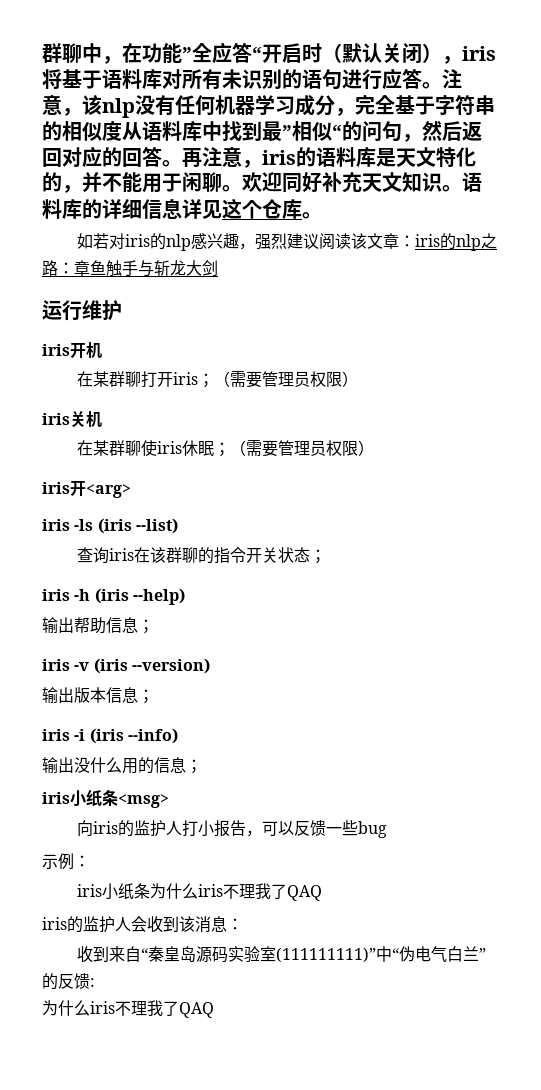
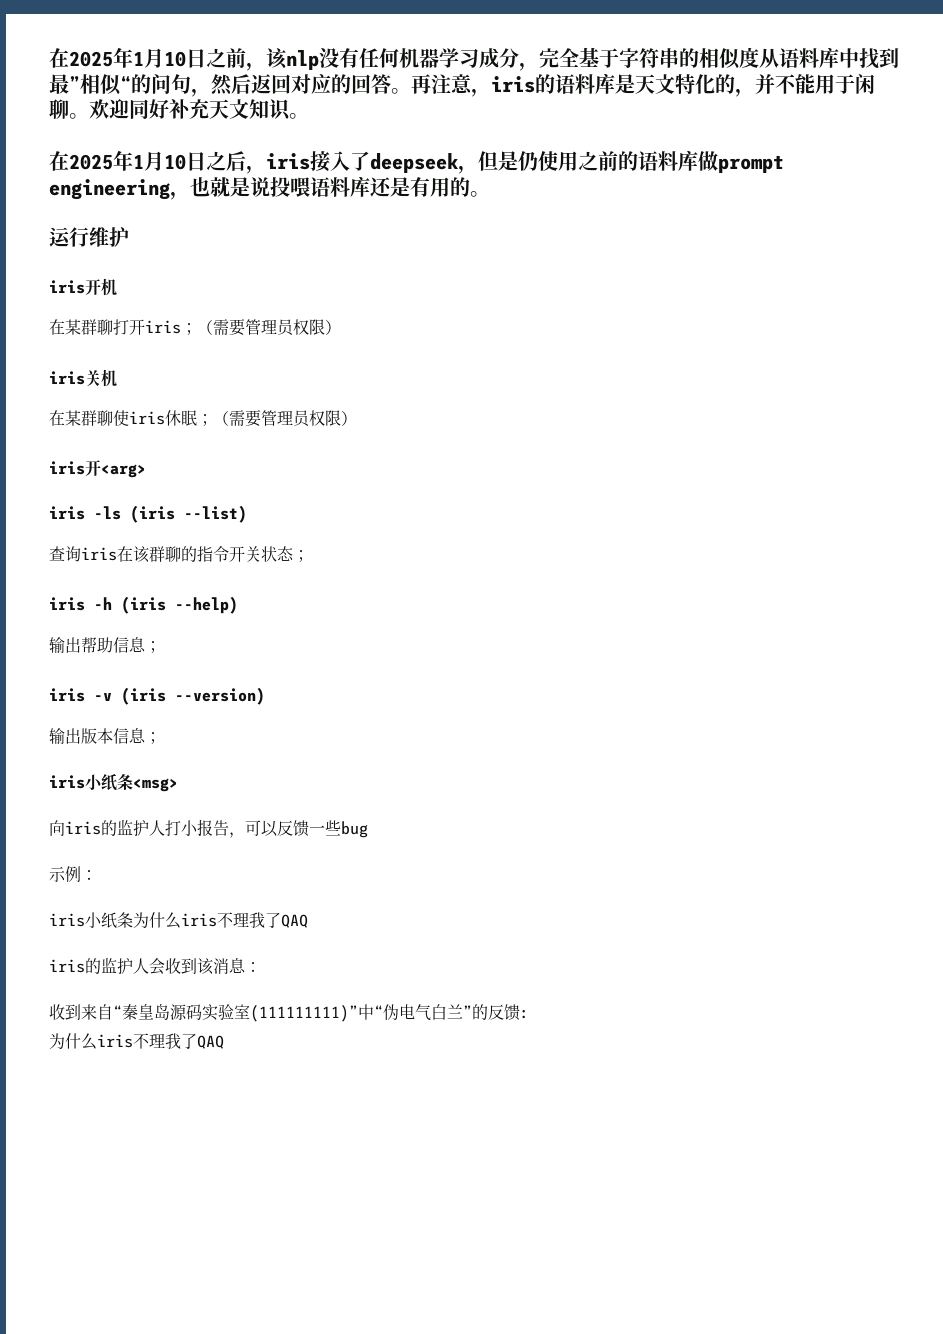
[42,42,496,64] [42,68,462,90] [42,95,62,115] 群聊中，在功能”全应答“开启时（默认关闭），iris将基于语料库对所有未识别的语句进行应答。注意 -> [49,47,246,68] 在2025年1月10日之前
[462,172,482,192] [42,198,322,219] [76,233,497,251] [42,260,218,277] 语料库的详细信息详见这个仓库。 // 如若对iris的nlp感兴趣，强烈建议阅读该文章：iris的nlp之路：章鱼触手与斩龙大剑 -> [49,150,784,174] [49,176,490,200] // 在2025年1月10日之后，iris接入了deepseek，但是仍使用之前的语料库做prompt engineering，也就是说投喂语料库还是有用的。
[42,728,178,744] [42,757,202,774] // iris -i (iris --info) // 输出没什么用的信息； -> (161, 738) none

